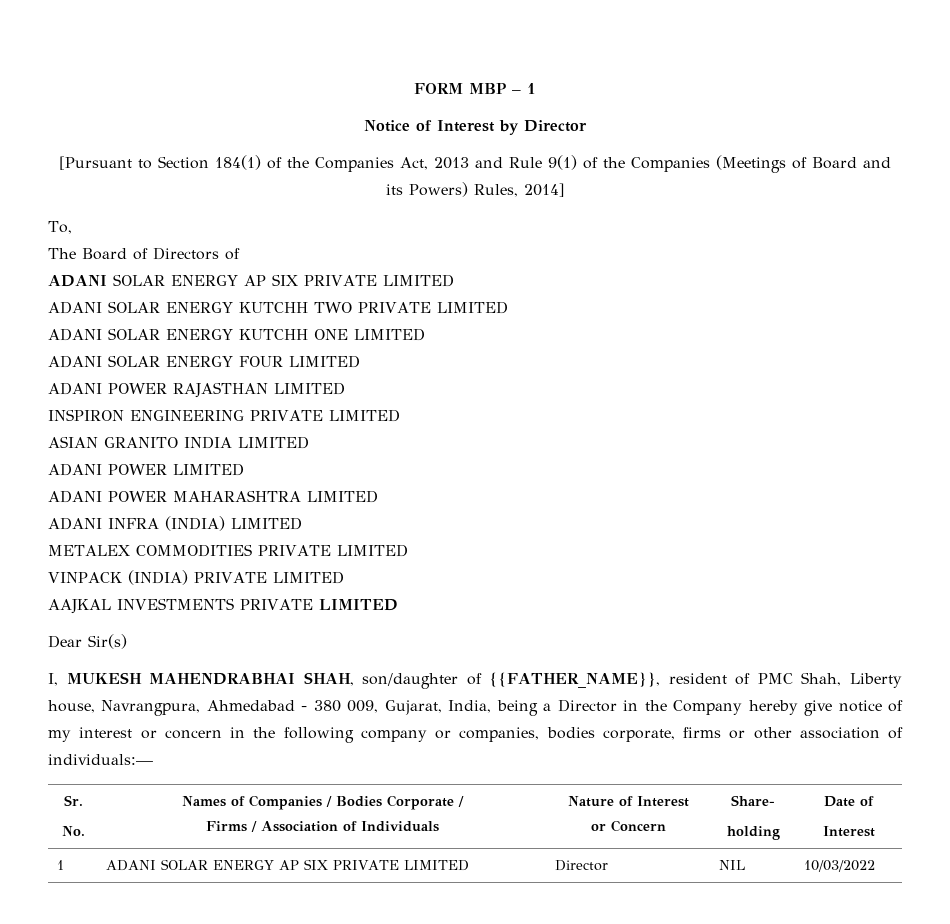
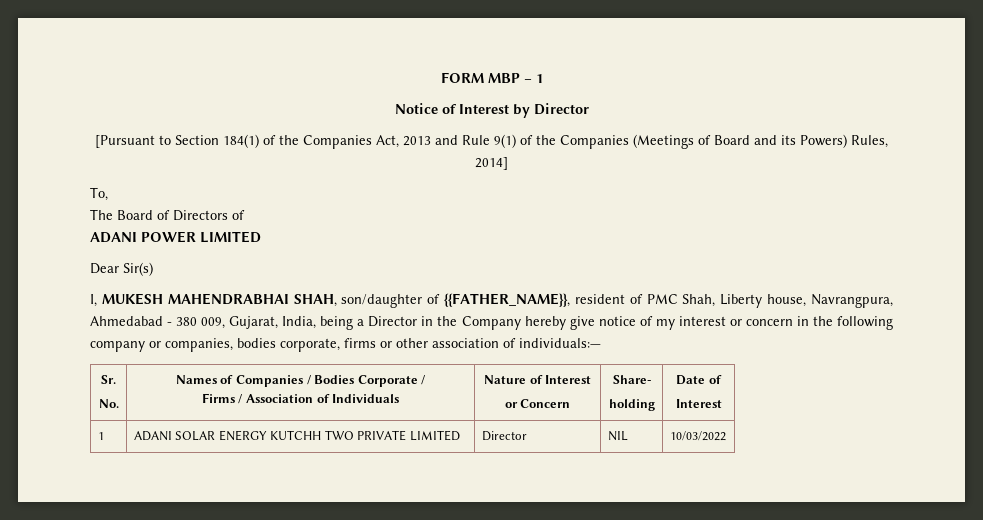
[113,274,454,287] [48,301,508,314] [48,328,425,341] [48,355,360,368] [48,382,345,398] [48,409,400,422] [48,436,309,449] [48,463,244,476] [48,490,378,503] [48,516,302,531] [48,544,408,557] [48,570,344,585] [48,598,313,614] SOLAR ENERGY AP SIX PRIVATE LIMITED // ADANI SOLAR ENERGY KUTCHH TWO PRIVATE LIMITED // ADANI SOLAR ENERGY KUTCHH ONE LIMITED // ADANI SOLAR ENERGY FOUR LIMITED // ADANI POWER RAJASTHAN LIMITED // INSPIRON ENGINEERING PRIVATE LIMITED // ASIAN GRANITO INDIA LIMITED // ADANI POWER LIMITED // ADANI POWER MAHARASHTRA LIMITED // ADANI INFRA (INDIA) LIMITED // METALEX COMMODITIES PRIVATE LIMITED // VINPACK (INDIA) PRIVATE LIMITED // AAJKAL INVESTMENTS PRIVATE -> [141,231,196,243] POWER
[278,859,328,870] AP SIX -> [270,430,354,440] KUTCHH TWO

